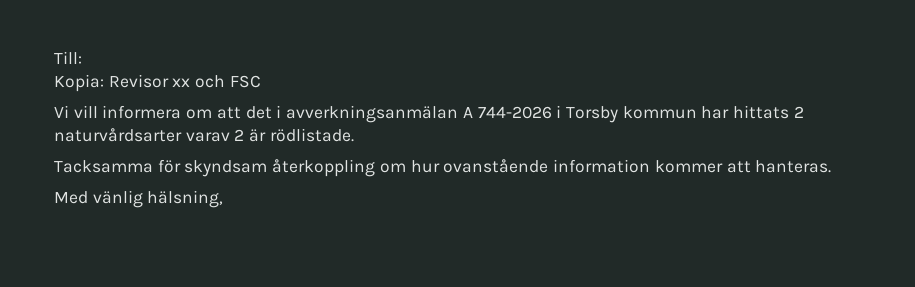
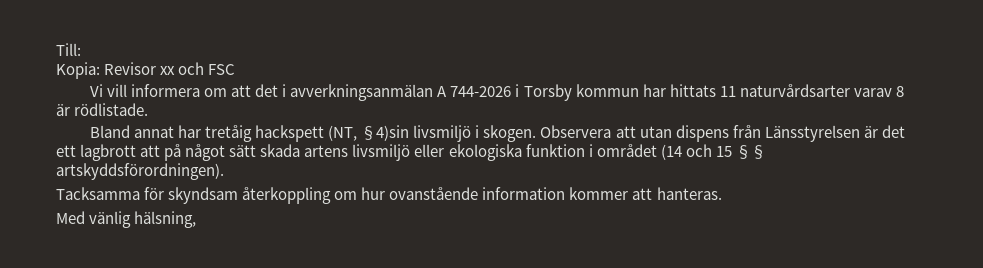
[793,106,804,118] 2 -> [719,86,736,97] 11
[234,129,245,141] 2 -> [895,86,904,97] 8
(354, 135) none -> [89,125,905,142] [56,144,766,161] [56,163,224,180] // Bland annat har tretåig hackspett (NT, §4)sin livsmiljö i skogen. Observera att utan dispens från Länsstyrelsen är det ett lagbrott att på något sätt skada artens livsmiljö eller ekologiska funktion i området (14 och 15 §§ artskyddsförordningen).

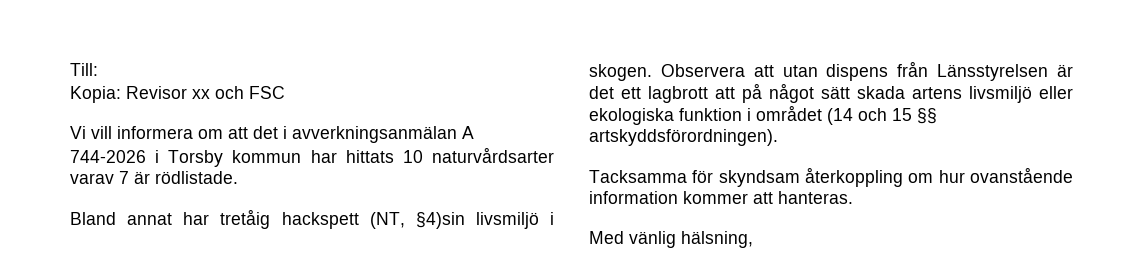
[719,86,736,97] 11 -> [402,150,423,163] 10
[895,86,904,97] 8 -> [119,171,129,184] 7

